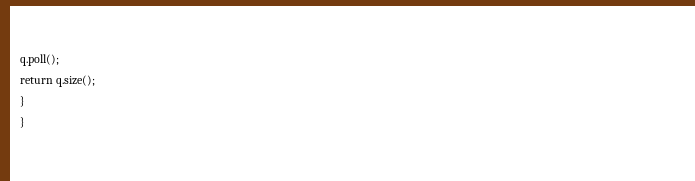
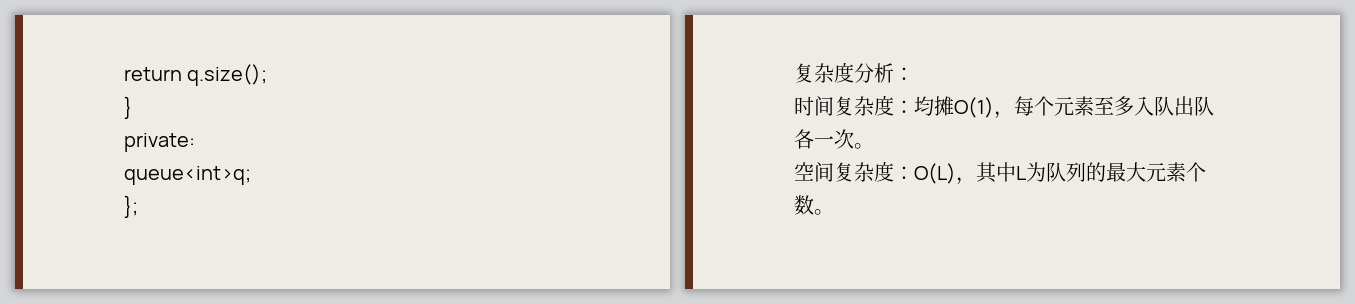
[20,54,59,66] q.poll(); // -> (124, 74) none
[20,117,25,128] } -> [124,133,195,152] [124,166,251,185] [124,195,138,218] [794,62,914,83] [794,95,1214,119] [794,129,874,149] [794,161,1206,185] [794,195,834,215] private: // queue<int>q; // }; // 复杂度分析： // 时间复杂度：均摊O(1)，每个元素至多入队出队各一次。 // 空间复杂度：O(L)，其中L为队列的最大元素个数。

